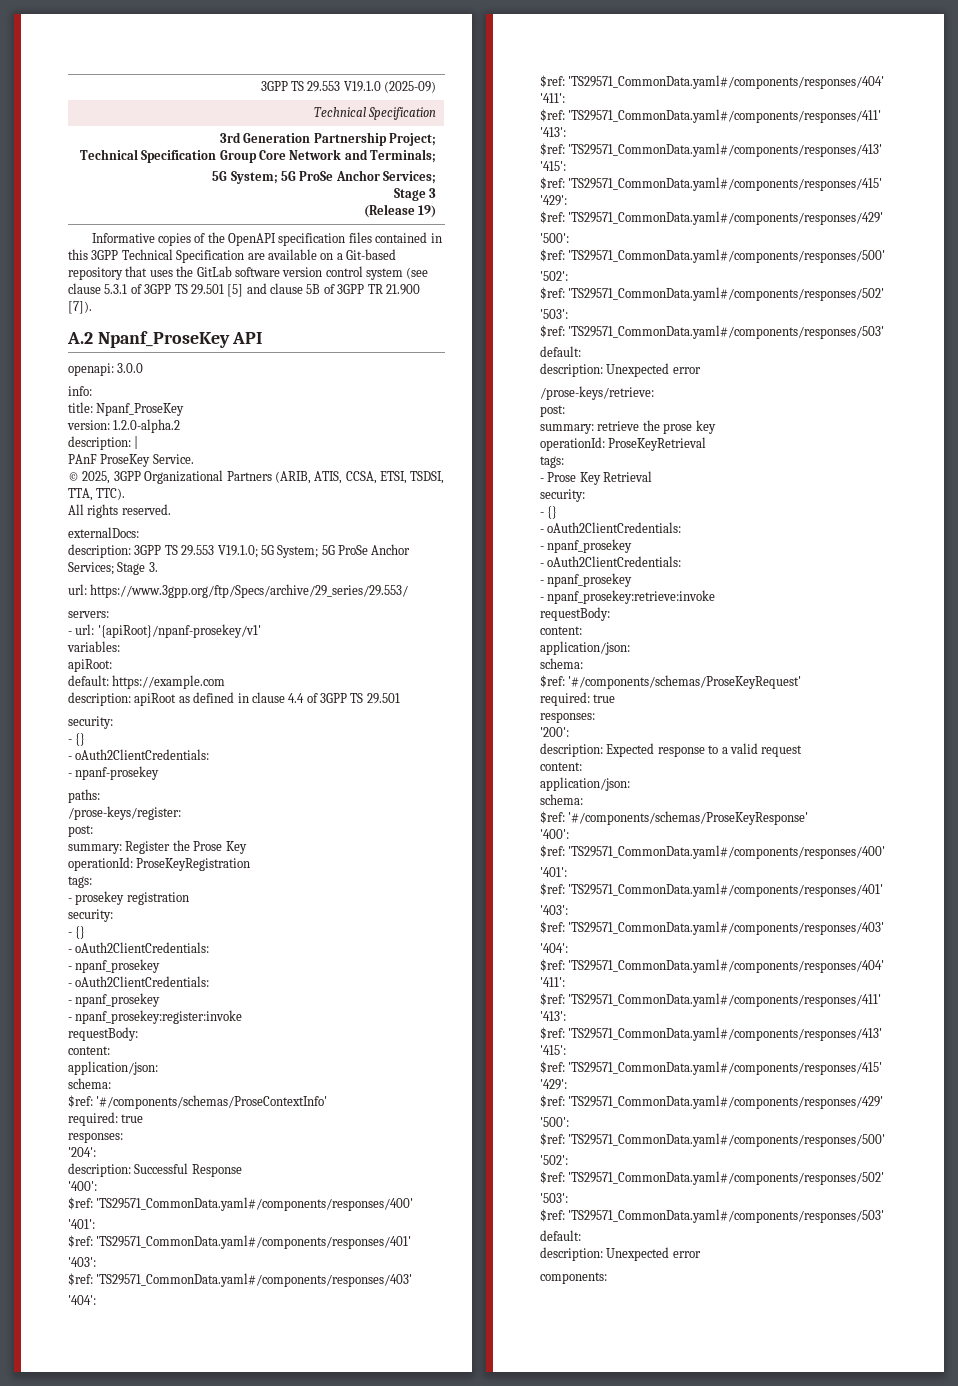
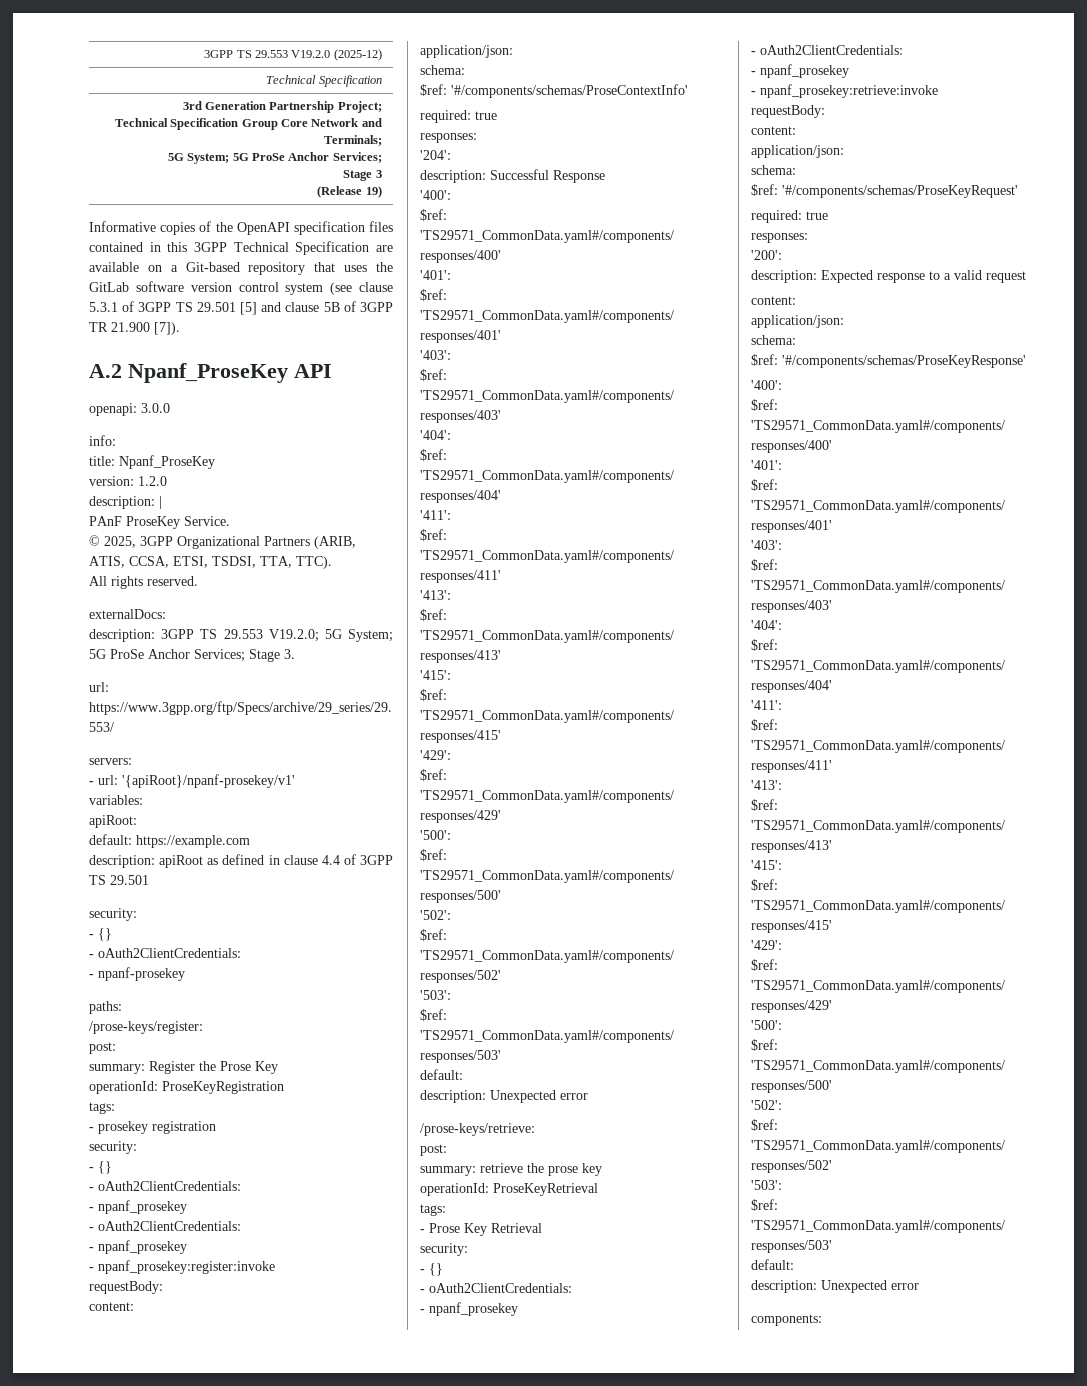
[260,81,437,93] 3GPP TS 29.553 V19.1.0 (2025-09) -> [204,49,382,61] 3GPP TS 29.553 V19.2.0 (2025-12)
[113,419,181,433] 1.2.0-alpha.2 -> [138,476,167,486] 1.2.0
[217,545,258,558] V19.1.0; -> [268,629,319,642] V19.2.0;

